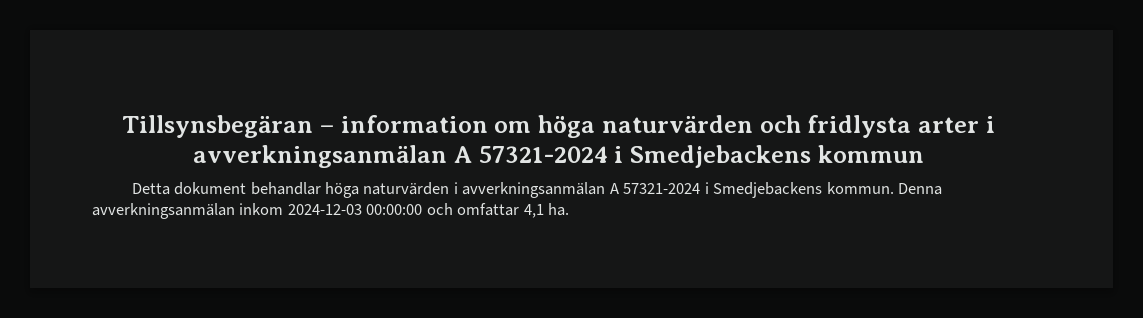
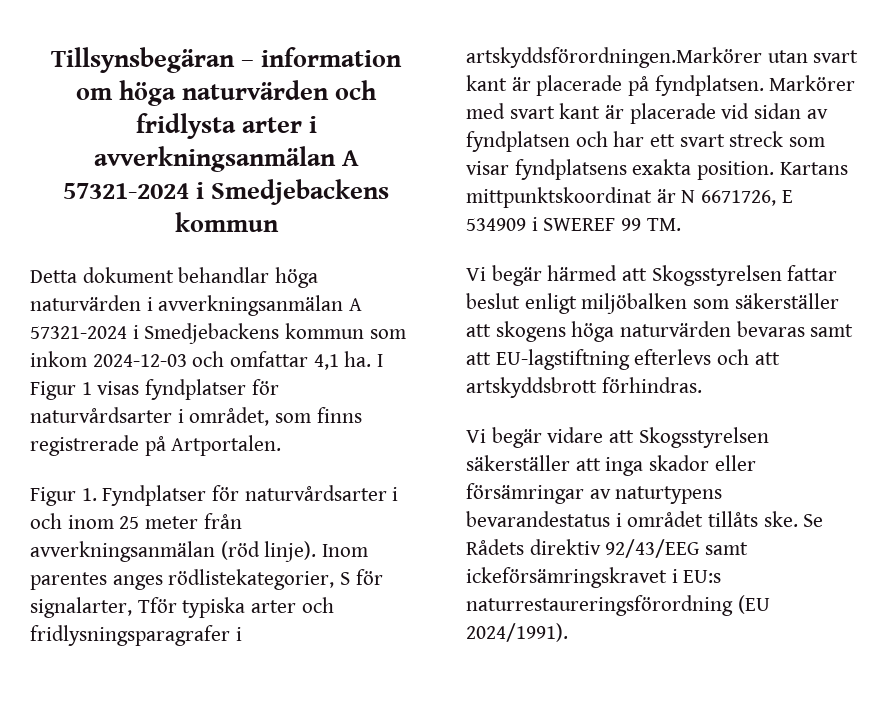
[826,182,943,195] [92,203,235,219] kommun. Denna avverkningsanmälan -> [285,323,406,339] kommun som
[366,204,423,215] 00:00:00 -> (187, 360) none
(570, 209) none -> [377,354,384,367] [30,379,279,400] [30,407,362,426] [30,435,282,456] [30,485,399,506] [30,513,242,529] [30,541,369,562] [30,569,383,590] [30,597,334,618] [30,625,242,646] [466,47,859,68] [466,75,856,96] [466,103,828,124] [466,131,826,152] [466,159,848,180] [466,187,793,208] [466,217,681,231] [466,265,838,286] [466,293,839,314] [466,321,854,342] [466,349,780,370] [466,377,702,398] [466,427,769,448] [466,455,756,476] [466,483,723,504] [466,511,824,527] [466,539,749,558] [466,567,722,588] [466,595,770,616] [466,623,568,642] I Figur 1 visas fyndplatser för naturvårdsarter i området, som finns registrerade på Artportalen. // Figur 1. Fyndplatser för naturvårdsarter i och inom 25 meter från avverkningsanmälan (röd linje). Inom parentes anges rödlistekategorier, S för signalarter, Tför typiska arter och fridlysningsparagrafer i artskyddsförordningen.Markörer utan svart kant är placerade på fyndplatsen. Markörer med svart kant är placerade vid sidan av fyndplatsen och har ett svart streck som visar fyndplatsens exakta position. Kartans mittpunktskoordinat är N 6671726, E 534909 i SWEREF 99 TM. // Vi begär härmed att Skogsstyrelsen fattar beslut enligt miljöbalken som säkerställer att skogens höga naturvärden bevaras samt att EU-lagstiftning efterlevs och att artskyddsbrott förhindras. // Vi begär vidare att Skogsstyrelsen säkerställer att inga skador eller försämringar av naturtypens bevarandestatus i området tillåts ske. Se Rådets direktiv 92/43/EEG samt ickeförsämringskravet i EU:s naturrestaureringsförordning (EU 2024/1991).

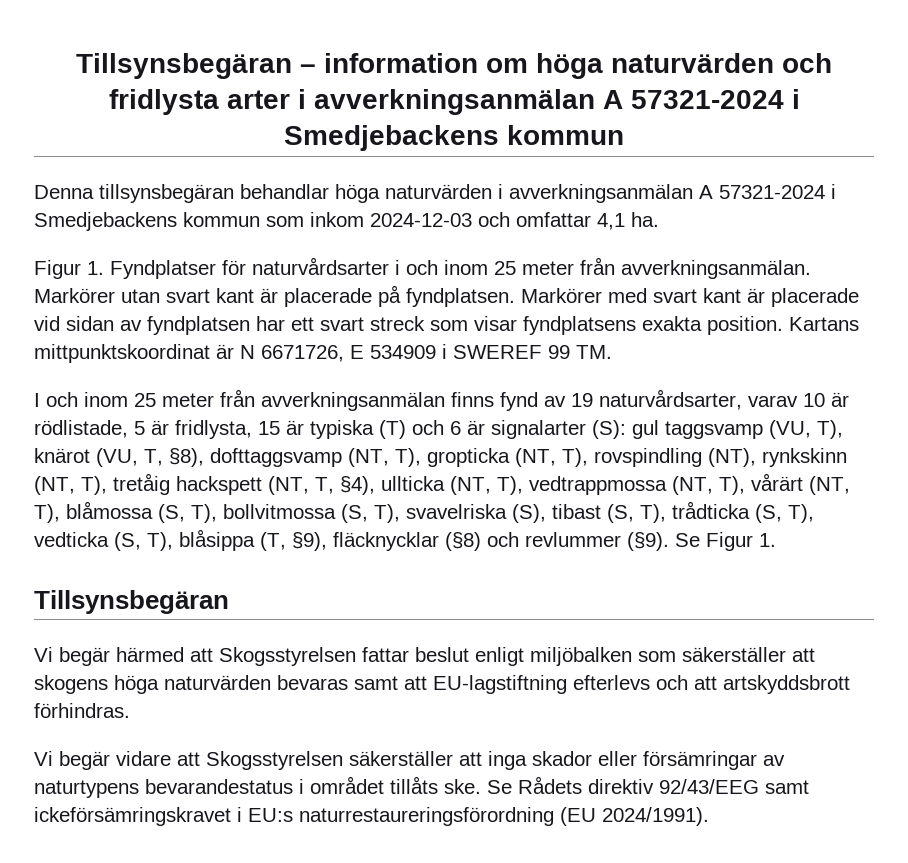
[30,267,174,283] Detta dokument -> [34,184,234,203] Denna tillsynsbegäran
[377,354,384,367] [30,379,279,400] [30,407,362,426] [30,435,282,456] I Figur 1 visas fyndplatser för naturvårdsarter i området, som finns registrerade på Artportalen. -> (659, 219) none
[30,541,369,562] [30,569,383,590] [30,597,334,618] [30,625,242,646] [466,47,762,68] avverkningsanmälan (röd linje). Inom parentes anges rödlistekategorier, S för signalarter, Tför typiska arter och fridlysningsparagrafer i artskyddsförordningen.Markörer -> [621,260,811,279] [34,288,115,303] avverkningsanmälan. Markörer
[575,131,608,147] och -> (250, 325) none
(681, 224) none -> [34,389,849,411] [34,420,843,439] [34,448,847,467] [34,473,850,495] [34,501,814,523] [34,529,776,551] [34,590,229,614] // I och inom 25 meter från avverkningsanmälan finns fynd av 19 naturvårdsarter, varav 10 är rödlistade, 5 är fridlysta, 15 är typiska (T) och 6 är signalarter (S): gul taggsvamp (VU, T), knärot (VU, T, §8), dofttaggsvamp (NT, T), gropticka (NT, T), rovspindling (NT), rynkskinn (NT, T), tretåig hackspett (NT, T, §4), ullticka (NT, T), vedtrappmossa (NT, T), vårärt (NT, T), blåmossa (S, T), bollvitmossa (S, T), svavelriska (S), tibast (S, T), trådticka (S, T), vedticka (S, T), blåsippa (T, §9), fläcknycklar (§8) och revlummer (§9). Se Figur 1. // Tillsynsbegäran

